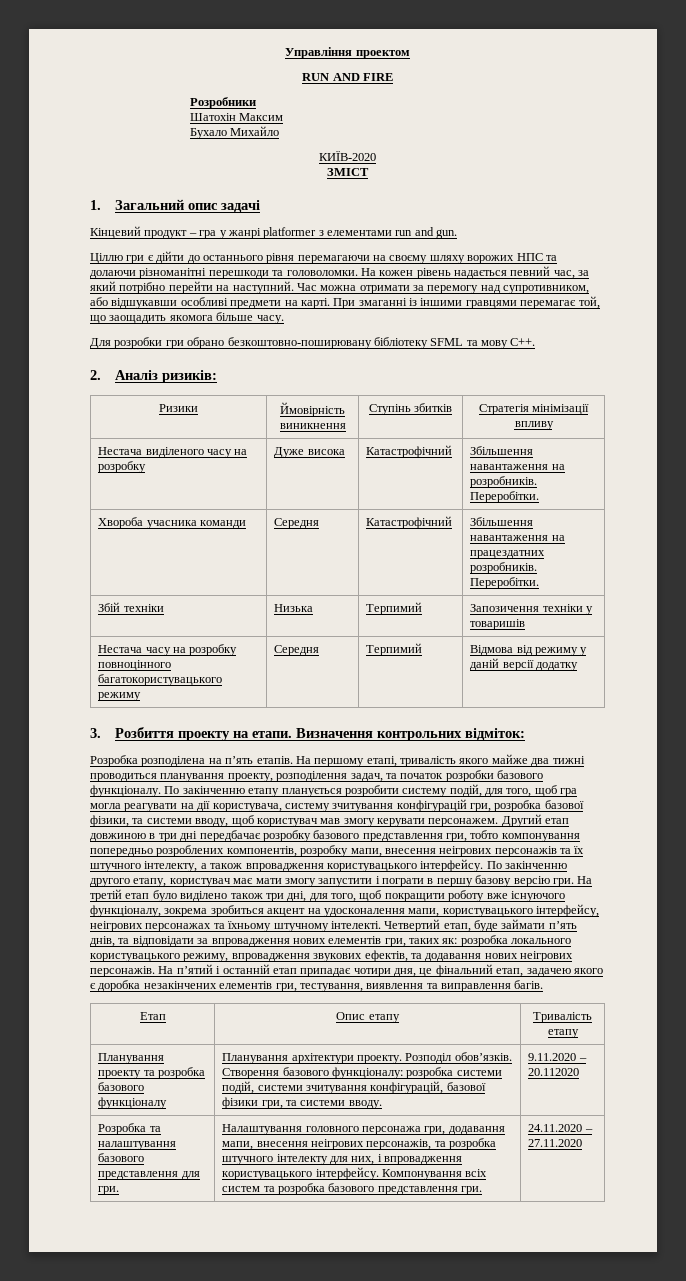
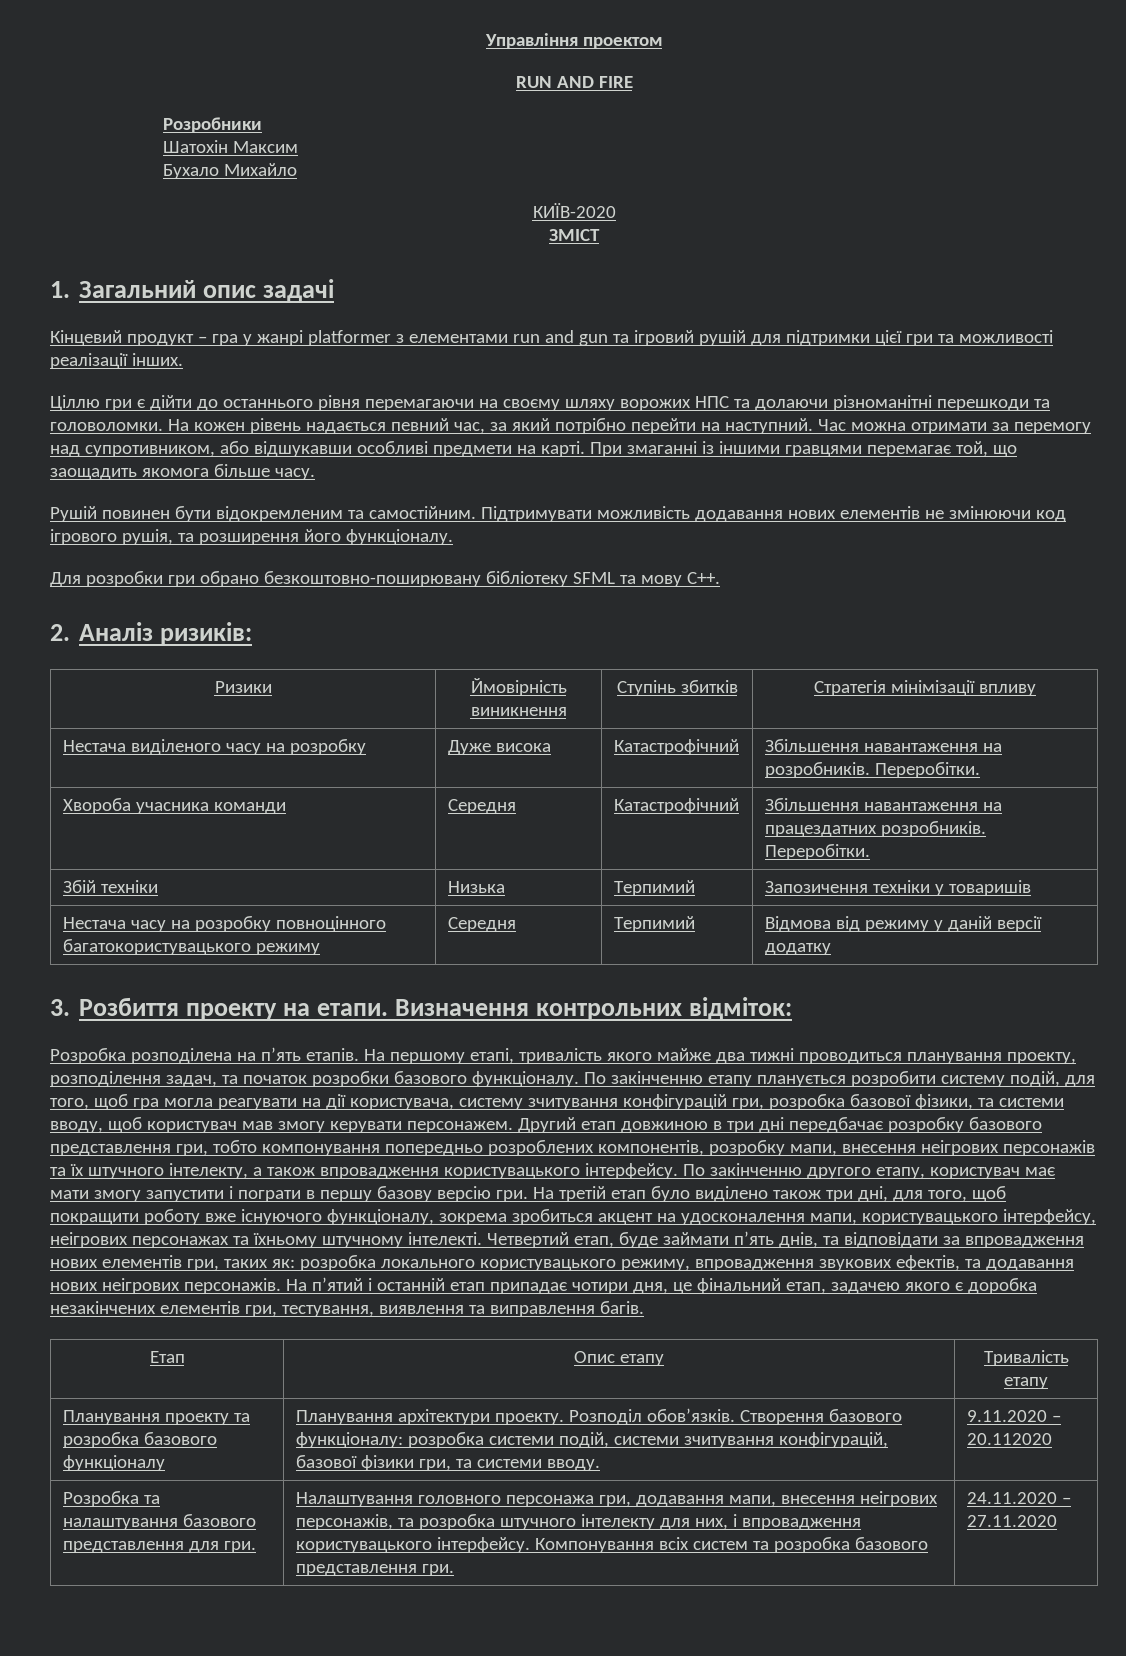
[436,229,458,239] gun. -> [578,330,1053,346] [50,353,183,369] gun та ігровий рушій для підтримки цієї гри та можливості реалізації інших.
(284, 319) none -> [50,506,1066,522] [50,529,453,545] // Рушій повинен бути відокремленим та самостійним. Підтримувати можливість додавання нових елементів не змінюючи код ігрового рушія, та розширення його функціоналу.

